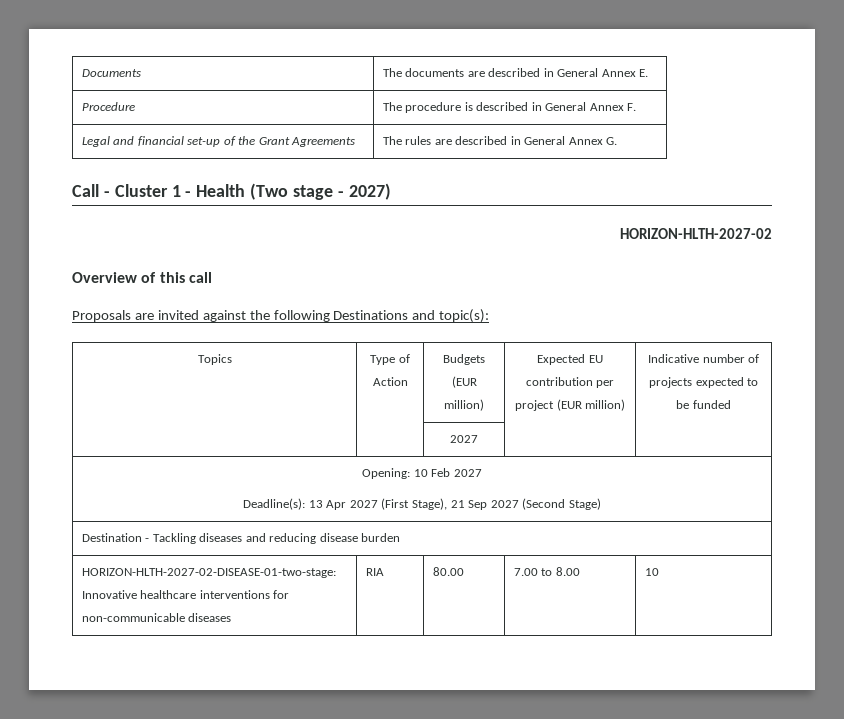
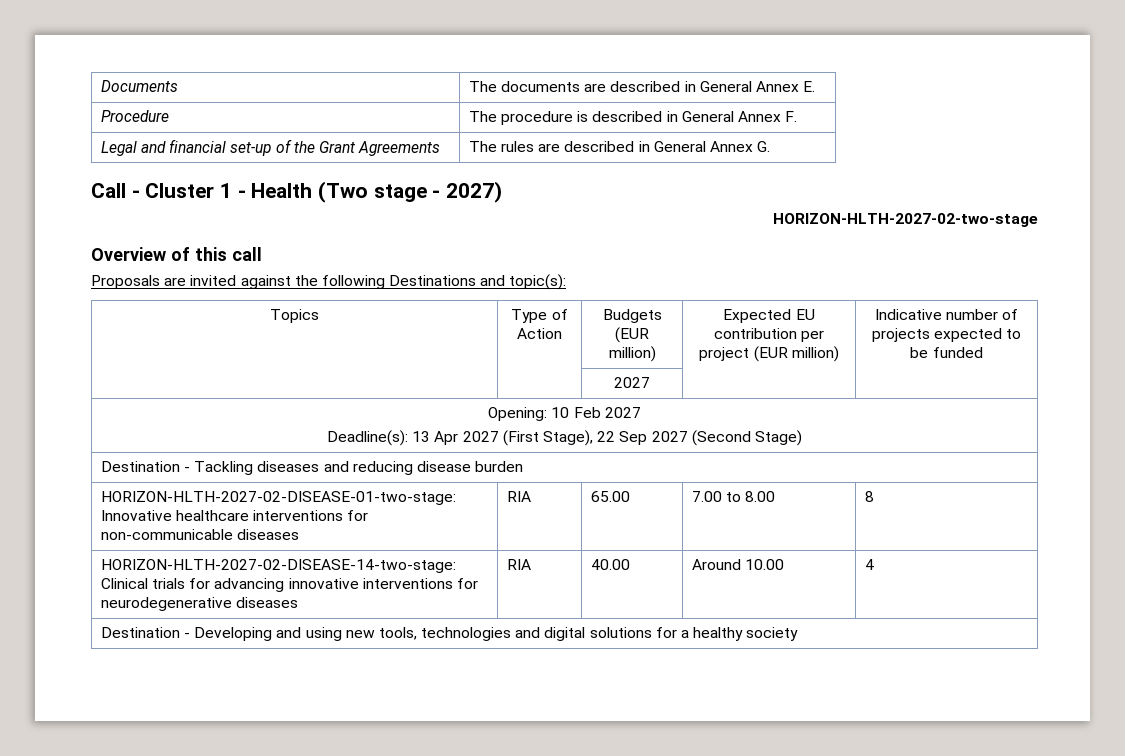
[620,228,772,239] HORIZON-HLTH-2027-02 -> [773,213,1038,227] HORIZON-HLTH-2027-02-two-stage
[450,500,465,508] 21 -> [597,431,616,442] 22
[432,567,464,576] 80.00 -> [590,491,630,502] 65.00
[644,568,659,576] 10 -> [864,491,874,502] [100,559,456,573] [100,578,478,592] [100,597,298,611] [506,559,531,570] [590,559,630,570] [691,559,784,570] [864,559,874,570] [100,627,799,641] 8 // HORIZON-HLTH-2027-02-DISEASE-14-two-stage: Clinical trials for advancing innovative interventions for neurodegenerative diseases | RIA | 40.00 | Around 10.00 | 4 // Destination - Developing and using new tools, technologies and digital solutions for a healthy society

